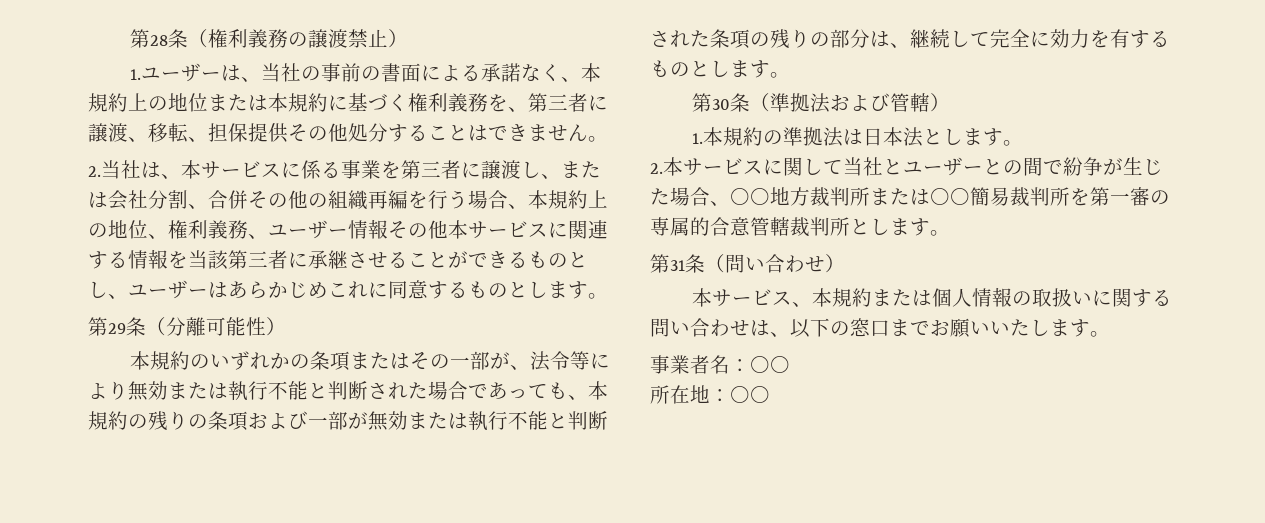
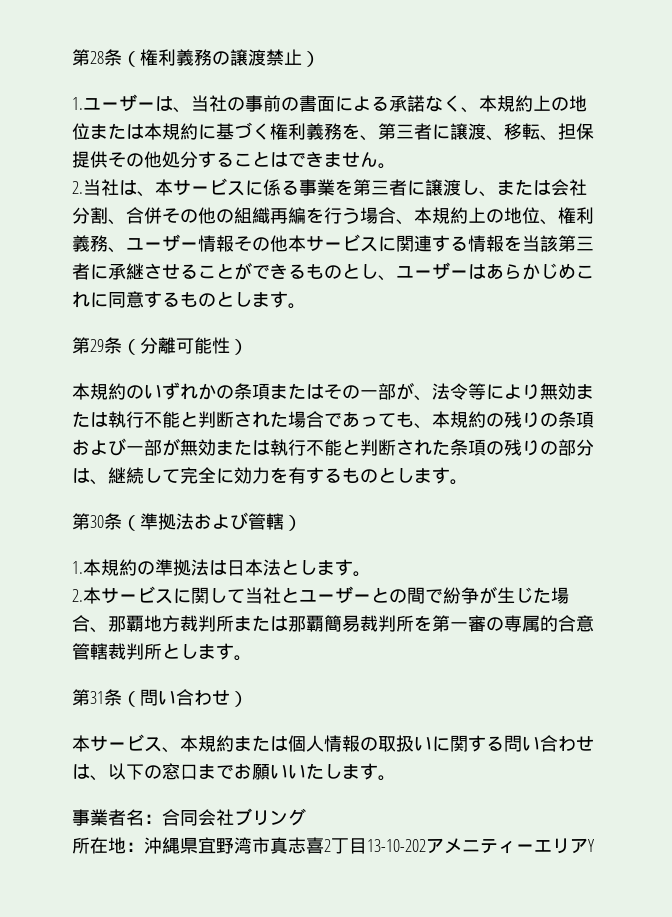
[730,188,770,205] ○○ -> [108,615,144,632] 那覇
[930,188,970,205] ○○ -> [288,615,324,632] 那覇
[750,356,790,373] [650,385,770,404] ○○ // 所在地：○○ -> [162,808,306,826] [72,837,595,854] 合同会社ブリング // 所在地：沖縄県宜野湾市真志喜2丁目13-10-202アメニティーエリアY

